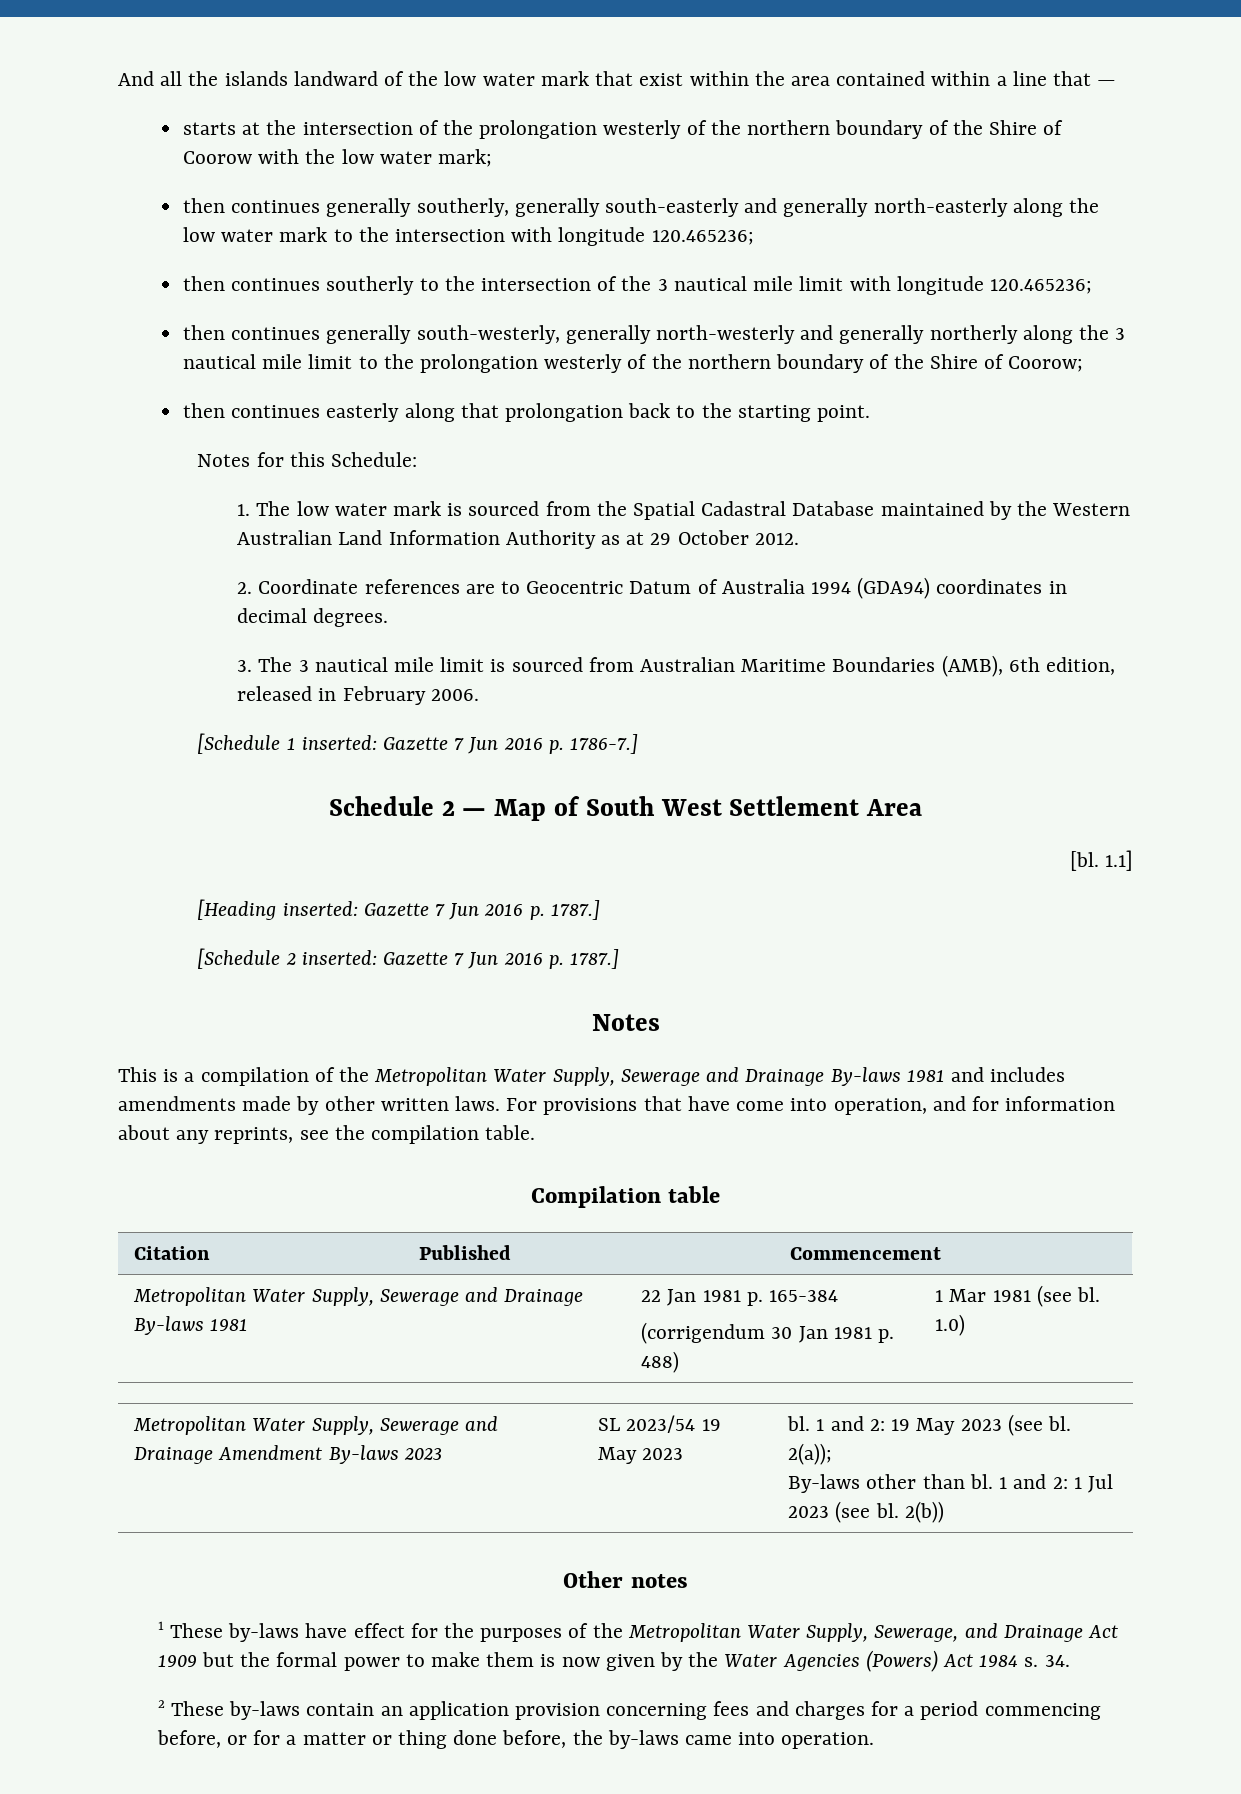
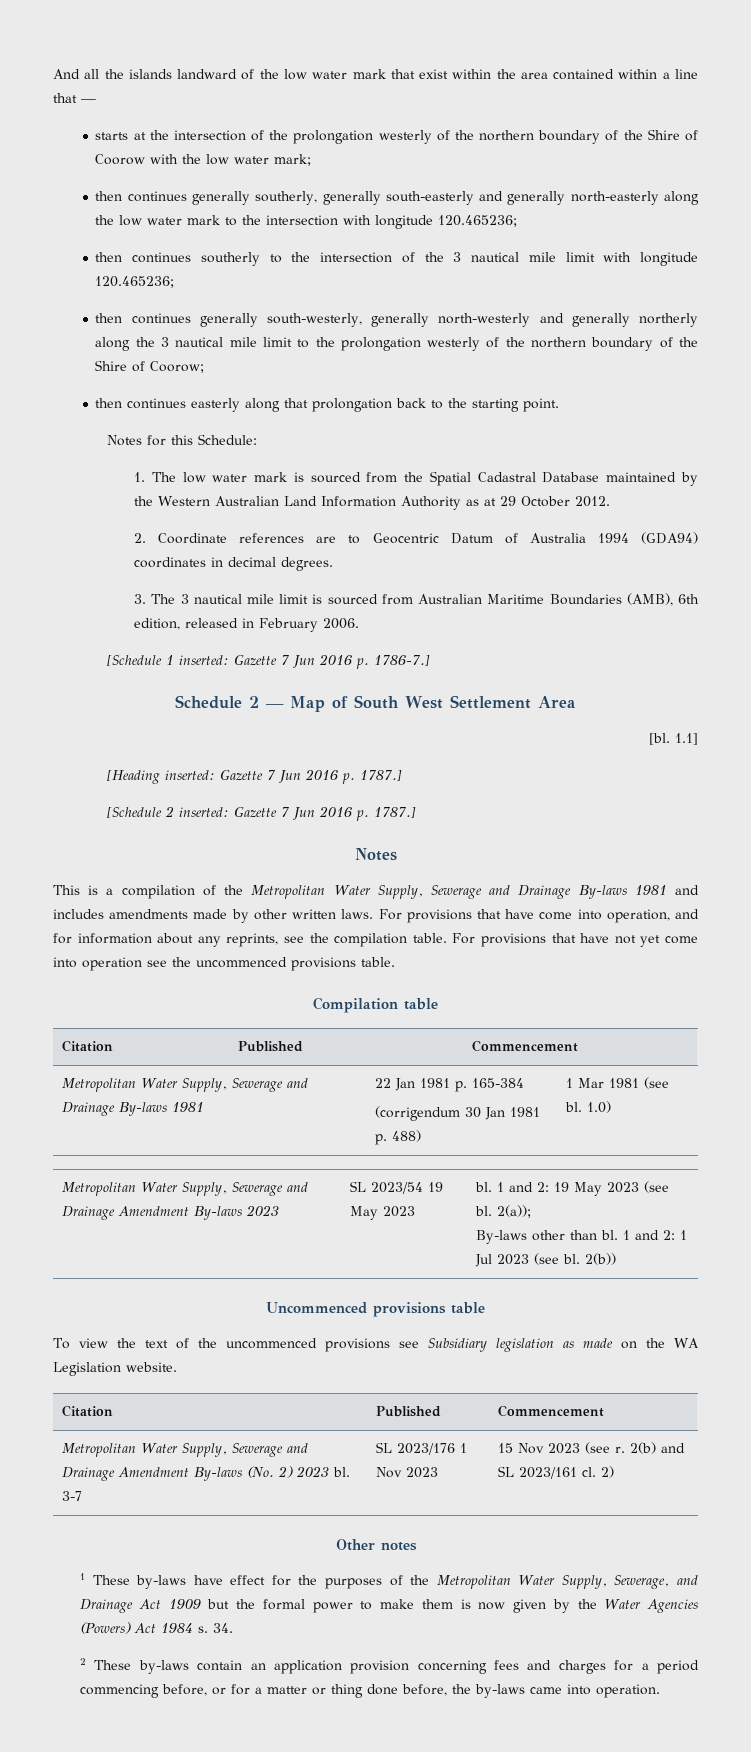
(536, 1132) none -> [452,933,699,947] [53,957,395,971] For provisions that have not yet come into operation see the uncommenced provisions table.
(944, 1512) none -> [266,1302,485,1317] [53,1338,700,1352] [53,1362,177,1376] [62,1405,114,1417] [376,1406,442,1417] [498,1405,605,1417] [62,1443,309,1457] [62,1466,351,1481] [62,1491,83,1501] [376,1442,468,1455] [376,1467,439,1478] [498,1442,686,1454] [498,1466,615,1479] // Uncommenced provisions table // To view the text of the uncommenced provisions see Subsidiary legislation as made on the WA Legislation website. // Citation | Published | Commencement // Metropolitan Water Supply, Sewerage and Drainage Amendment By-laws (No. 2) 2023 bl. 3-7 | SL 2023/176 1 Nov 2023 | 15 Nov 2023 (see r. 2(b) and SL 2023/161 cl. 2)

